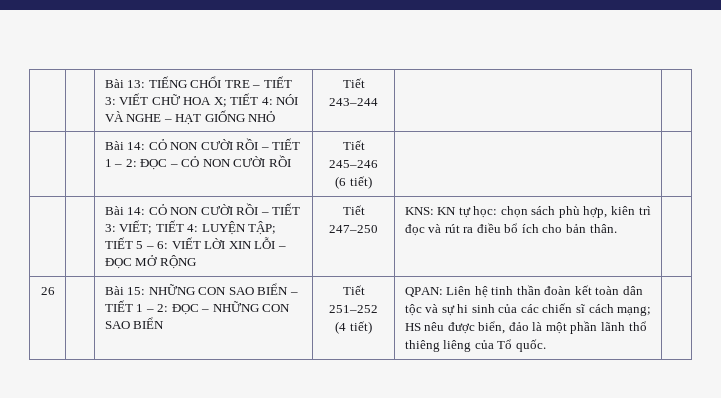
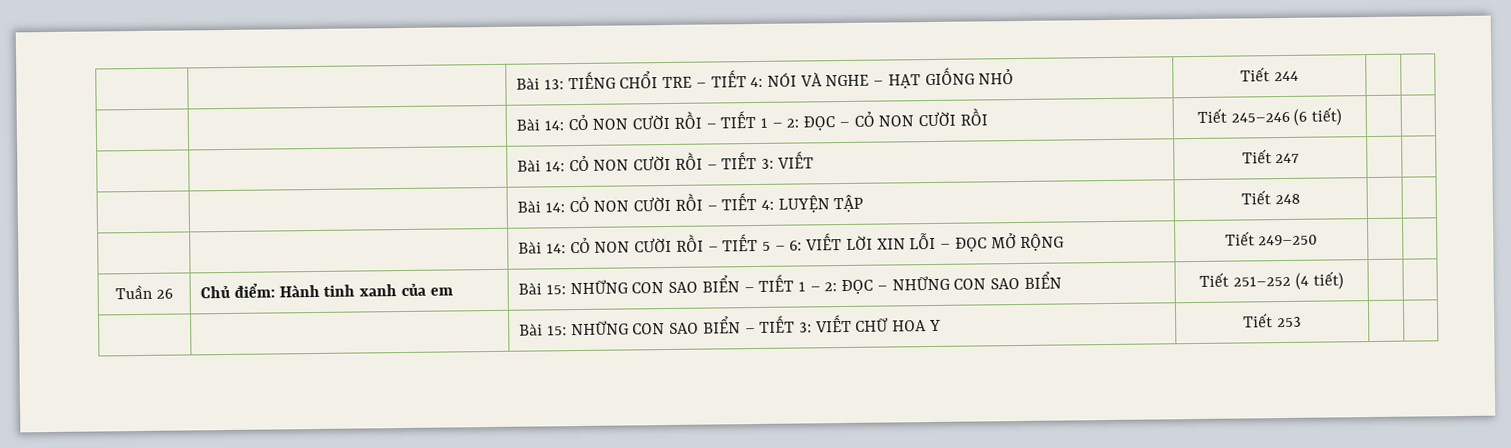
[104,93,259,107] 3: VIẾT CHỮ HOA X; TIẾT -> (747, 79) none
[329,98,378,106] 243–244 -> [1273,70,1299,82] 244
[119,220,277,235] VIẾT; TIẾT 4: LUYỆN TẬP; -> [776,151,814,169] [1241,149,1301,164] [517,192,864,213] [1241,190,1300,205] [518,234,719,254] VIẾT | Tiết 247 | | // | | Bài 14: CỎ NON CƯỜI RỒI – TIẾT 4: LUYỆN TẬP | Tiết 248 | | // | | Bài 14: CỎ NON CƯỜI RỒI –
[329,225,378,233] [404,206,651,218] [404,223,617,236] [40,287,55,295] 247–250 | KNS: KN tự học: chọn sách phù hợp, kiên trì đọc và rút ra điều bổ ích cho bản thân. | // 26 | -> [1258,234,1319,246] [114,284,174,300] [200,283,453,299] 249–250 | | // Tuần 26 | Chủ điểm: Hành tinh xanh của em
[404,285,644,298] [404,303,652,316] [404,321,647,334] [404,339,546,352] QPAN: Liên hệ tinh thần đoàn kết toàn dân tộc và sự hi sinh của các chiến sĩ cách mạng; HS nêu được biển, đảo là một phần lãnh thổ thiêng liêng của Tổ quốc. -> [519,314,941,336] [1243,313,1302,328] | // | | Bài 15: NHỮNG CON SAO BIỂN – TIẾT 3: VIẾT CHỮ HOA Y | Tiết 253 |

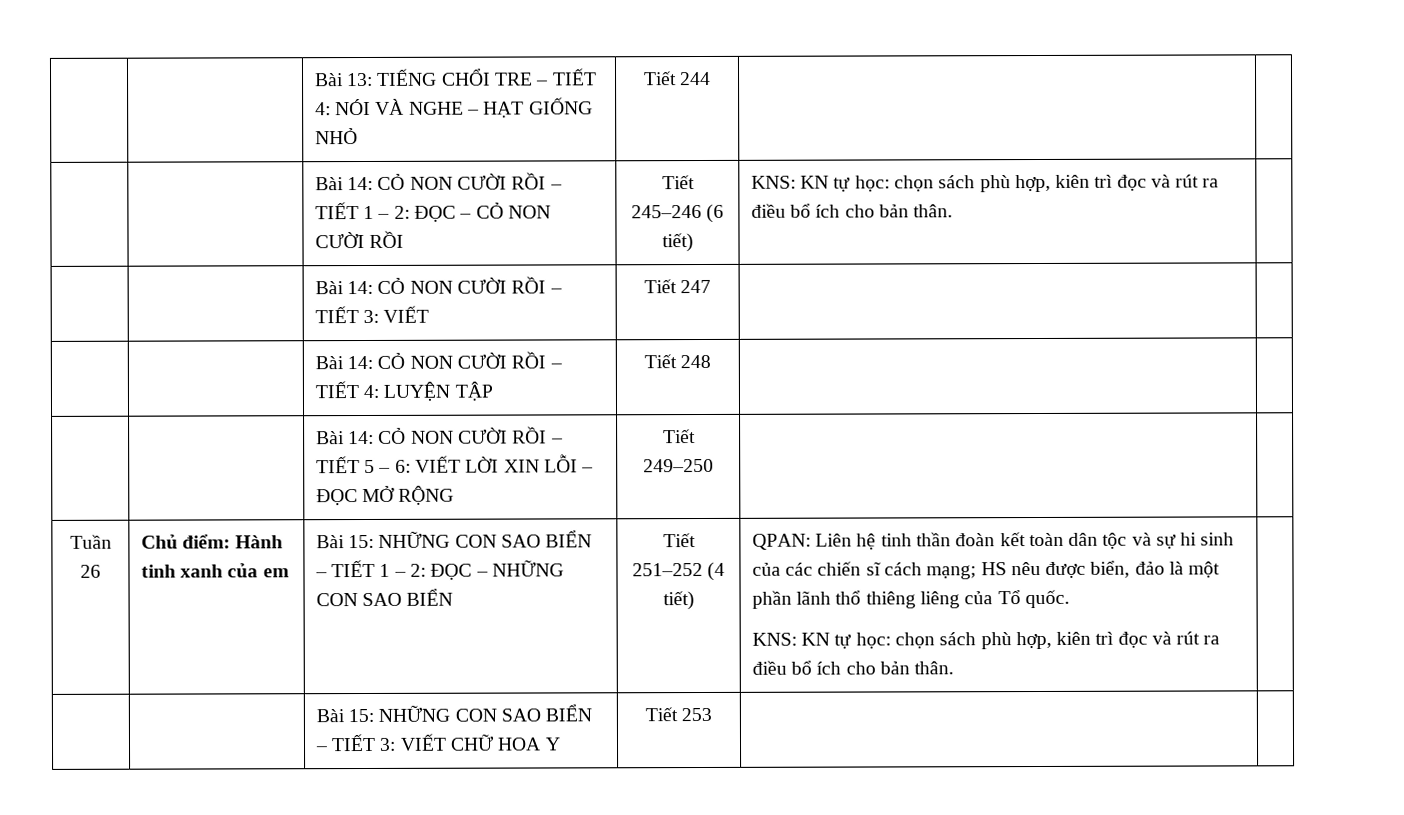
(1343, 116) none -> [750,174,1220,193] [750,203,954,218] KNS: KN tự học: chọn sách phù hợp, kiên trì đọc và rút ra điều bổ ích cho bản thân.
(1344, 280) none -> [751,532,1235,550] [751,560,1221,580] [751,589,1070,609] [751,631,1221,650] [751,660,955,675] QPAN: Liên hệ tinh thần đoàn kết toàn dân tộc và sự hi sinh của các chiến sĩ cách mạng; HS nêu được biển, đảo là một phần lãnh thổ thiêng liêng của Tổ quốc. // KNS: KN tự học: chọn sách phù hợp, kiên trì đọc và rút ra điều bổ ích cho bản thân.

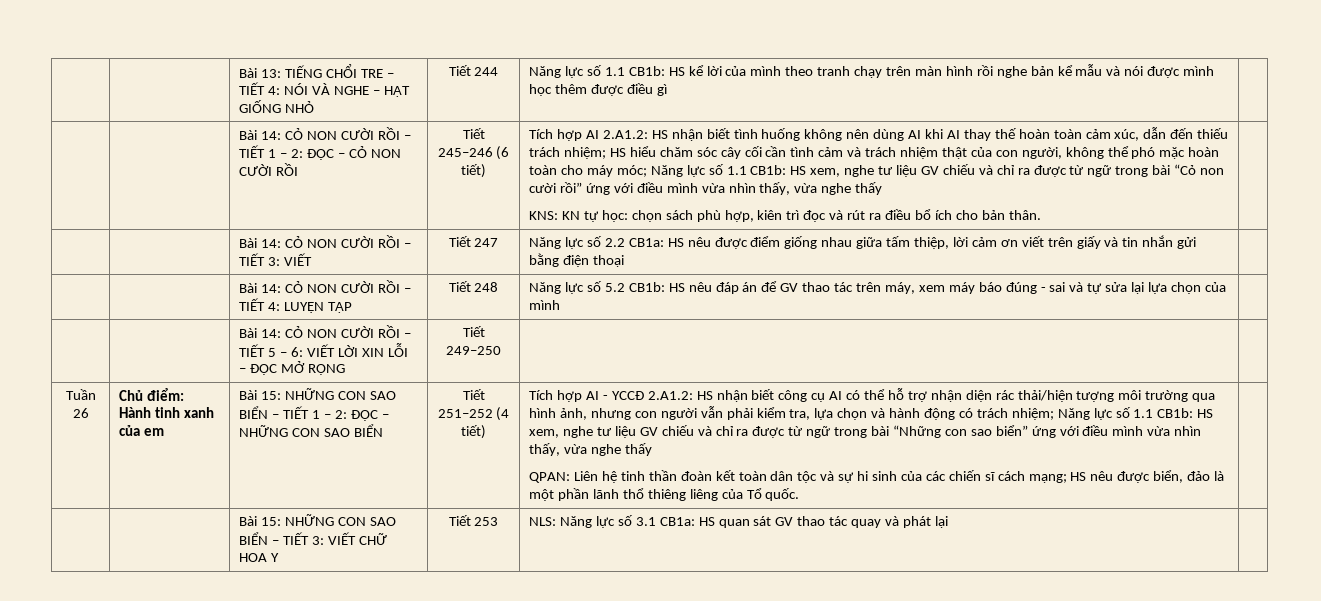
(712, 78) none -> [529,64,1215,78] [529,83,667,96] Năng lực số 1.1 CB1b: HS kể lời của mình theo tranh chạy trên màn hình rồi nghe bản kể mẫu và nói được mình học thêm được điều gì
(694, 243) none -> [529,127,1229,141] [529,146,1220,159] [529,164,1225,177] [529,182,883,195] Tích hợp AI 2.A1.2: HS nhận biết tình huống không nên dùng AI khi AI thay thế hoàn toàn cảm xúc, dẫn đến thiếu trách nhiệm; HS hiểu chăm sóc cây cối cần tình cảm và trách nhiệm thật của con người, không thể phó mặc hoàn toàn cho máy móc; Năng lực số 1.1 CB1b: HS xem, nghe tư liệu GV chiếu và chỉ ra được từ ngữ trong bài “Cỏ non cười rồi” ứng với điều mình vừa nhìn thấy, vừa nghe thấy //
(712, 286) none -> [529,235,1197,249] [529,253,624,267] Năng lực số 2.2 CB1a: HS nêu được điểm giống nhau giữa tấm thiệp, lời cảm ơn viết trên giấy và tin nhắn gửi bằng điện thoại
(712, 361) none -> [529,281,1226,294] [529,300,561,310] Năng lực số 5.2 CB1b: HS nêu đáp án để GV thao tác trên máy, xem máy báo đúng - sai và tự sửa lại lựa chọn của mình
(695, 601) none -> [529,388,1216,402] [529,406,1214,420] [529,425,1202,438] [529,443,652,456] Tích hợp AI - YCCĐ 2.A1.2: HS nhận biết công cụ AI có thể hỗ trợ nhận diện rác thải/hiện tượng môi trường qua hình ảnh, nhưng con người vẫn phải kiểm tra, lựa chọn và hành động có trách nhiệm; Năng lực số 1.1 CB1b: HS xem, nghe tư liệu GV chiếu và chỉ ra được từ ngữ trong bài “Những con sao biển” ứng với điều mình vừa nhìn thấy, vừa nghe thấy //
[751,631,1221,650] [751,660,955,675] // KNS: KN tự học: chọn sách phù hợp, kiên trì đọc và rút ra điều bổ ích cho bản thân. -> (800, 494) none
(713, 714) none -> [529,515,948,528] NLS: Năng lực số 3.1 CB1a: HS quan sát GV thao tác quay và phát lại

